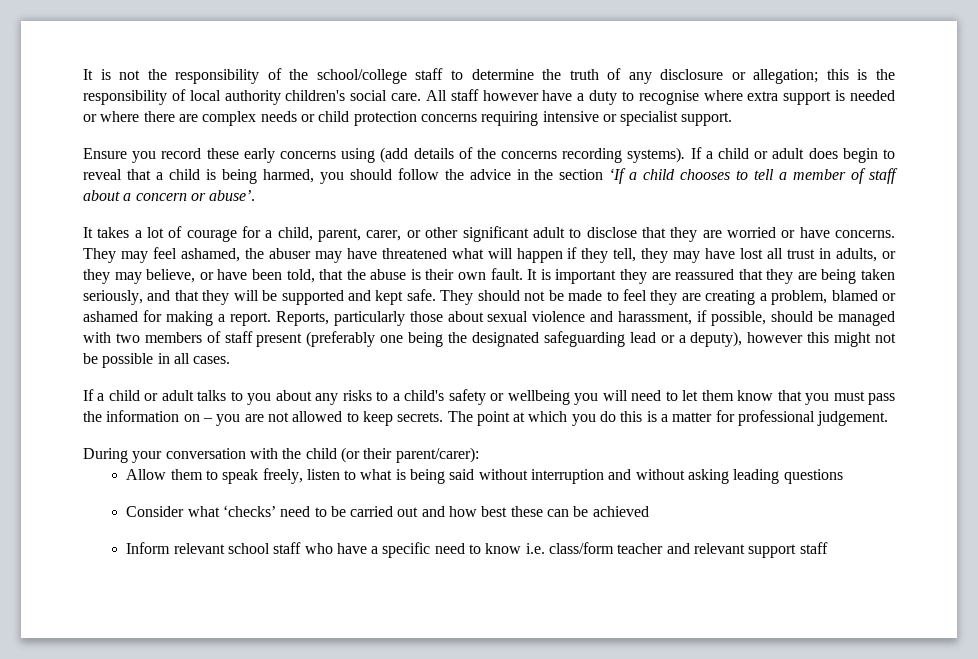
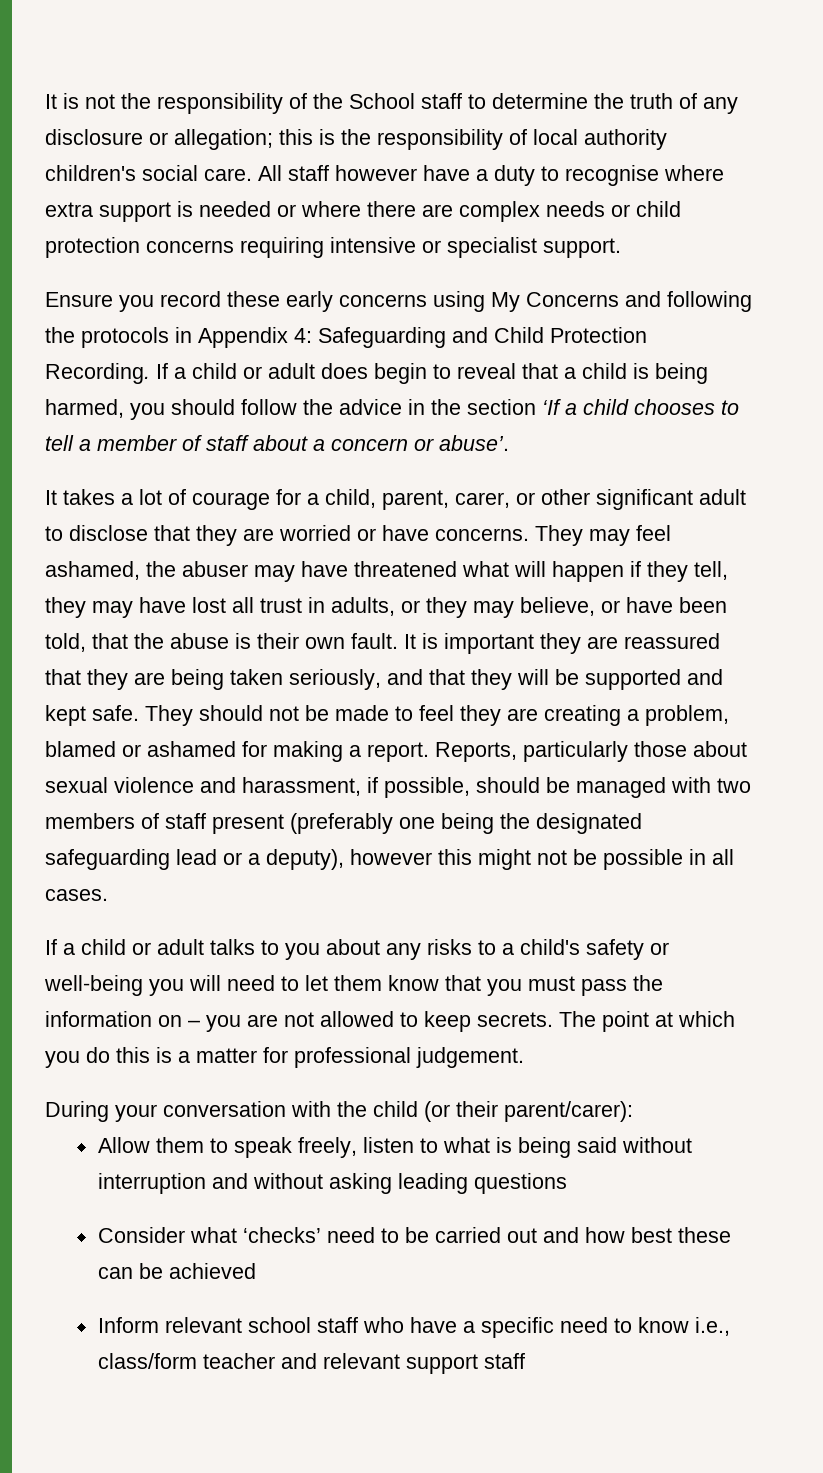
[316,69,407,84] school/college -> [349,93,415,109] School
[380,147,686,163] (add details of the concerns recording systems). -> [491,291,752,312] [45,327,647,348] [45,363,150,384] My Concerns and following the protocols in Appendix 4: Safeguarding and Child Protection Recording.
[507,390,570,405] wellbeing -> [44,975,143,996] well-being
[525,543,545,554] i.e. -> [694,1317,730,1336] i.e.,

